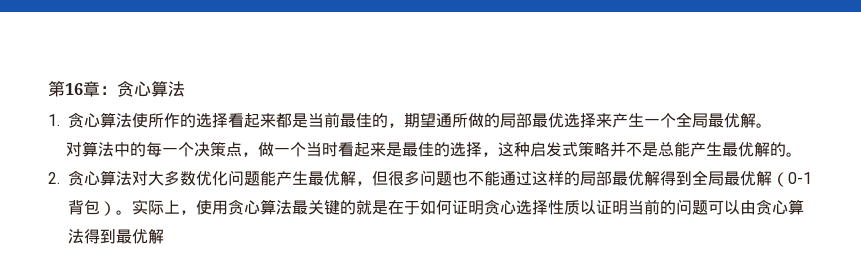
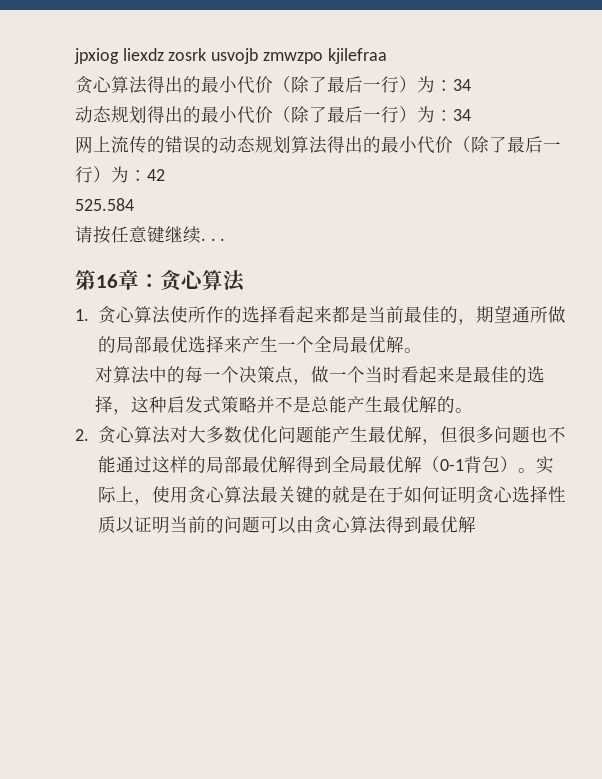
(48, 89) none -> [74,48,387,64] [75,76,471,94] [75,105,471,124] [75,135,561,154] [75,166,165,183] [75,198,134,211] [75,226,226,244] jpxiog liexdz zosrk usvojb zmwzpo kjilefraa // 贪心算法得出的最小代价（除了最后一行）为：34 // 动态规划得出的最小代价（除了最后一行）为：34 // 网上流传的错误的动态规划算法得出的最小代价（除了最后一行）为：42 // 525.584 // 请按任意键继续. . . //

